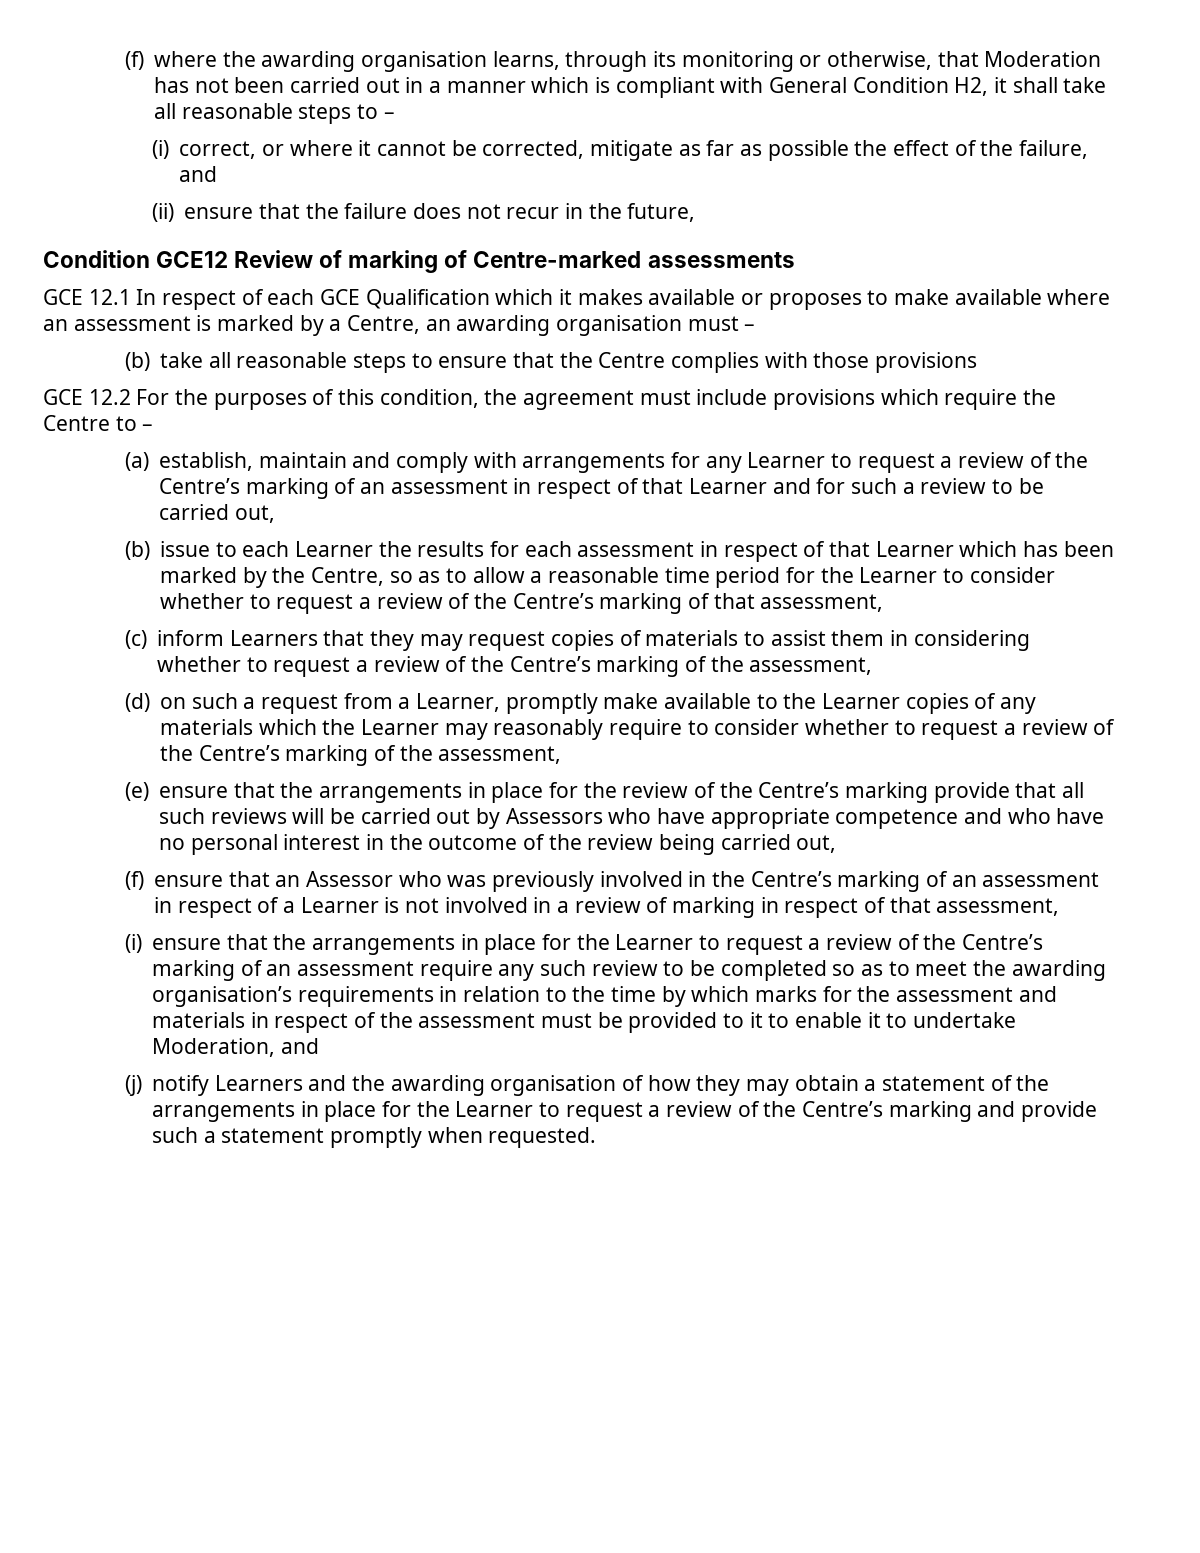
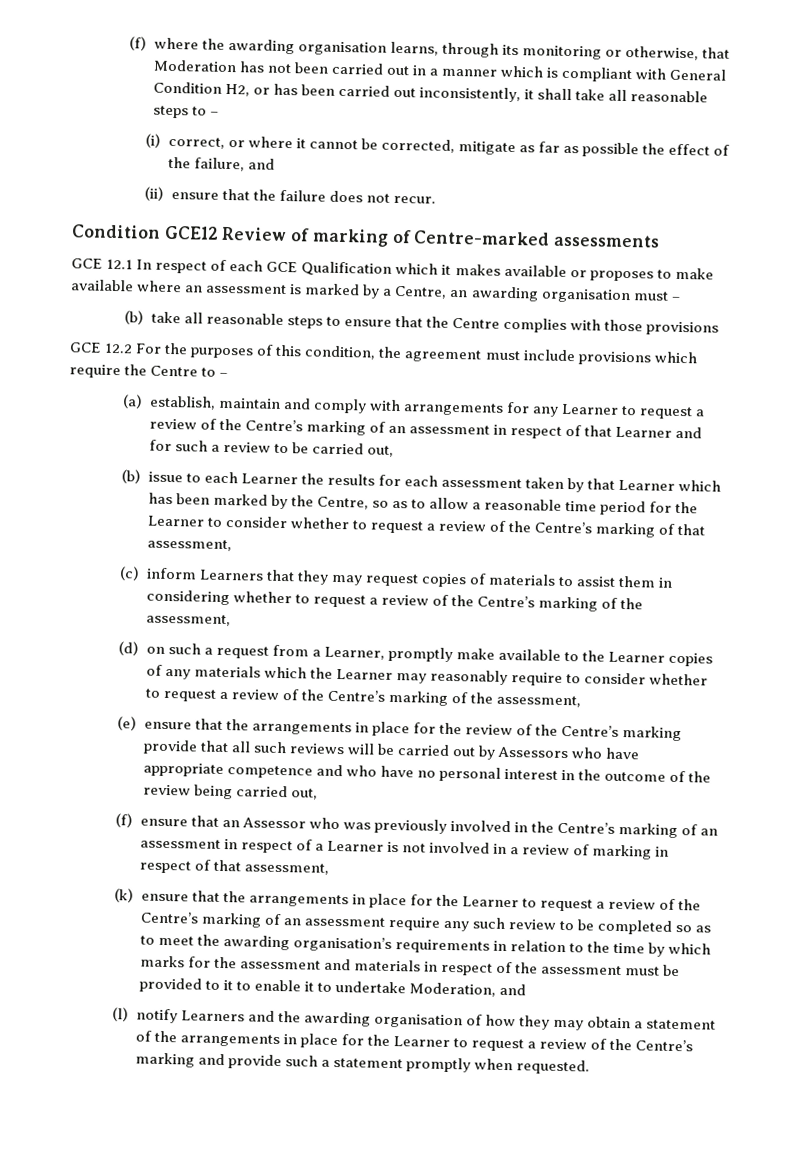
(989, 86) none -> [252,83,521,103] or has been carried out inconsistently,
[506,203,696,222] recur in the future, -> [392,195,436,204] recur.
[700,541,826,562] in respect of -> [524,477,585,493] taken by
[124,934,142,953] (i) -> [114,888,135,903] (k)
[124,1075,142,1096] (j) -> [112,1007,130,1022] (l)

